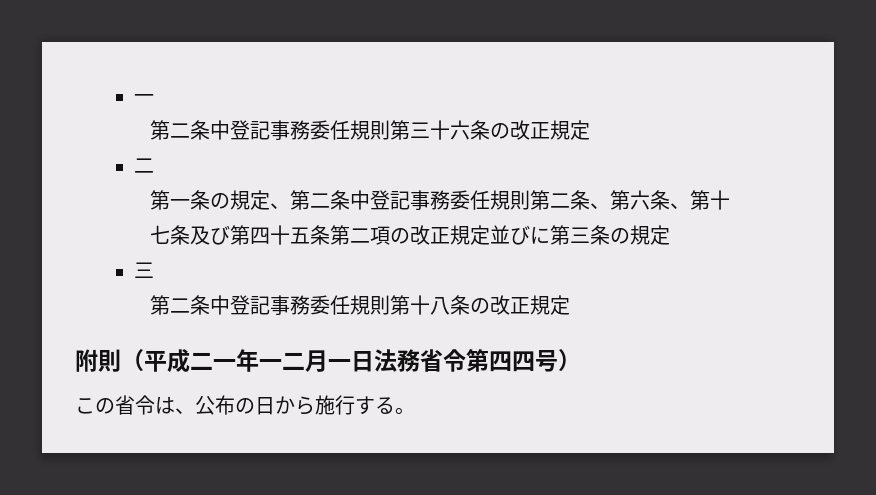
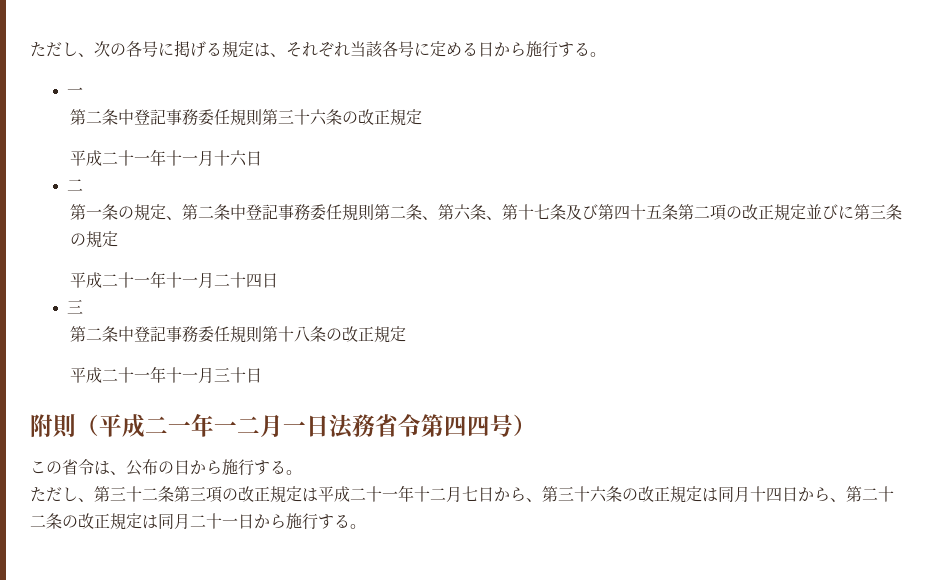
(134, 98) none -> [30,40,606,58] ただし、次の各号に掲げる規定は、それぞれ当該各号に定める日から施行する。 //
(590, 130) none -> [69,149,262,166] // 平成二十一年十一月十六日
(670, 235) none -> [69,271,278,288] // 平成二十一年十一月二十四日
(570, 305) none -> [69,366,262,383] // 平成二十一年十一月三十日
(415, 411) none -> [30,485,894,503] [30,513,366,530] // ただし、第三十二条第三項の改正規定は平成二十一年十二月七日から、第三十六条の改正規定は同月十四日から、第二十二条の改正規定は同月二十一日から施行する。

